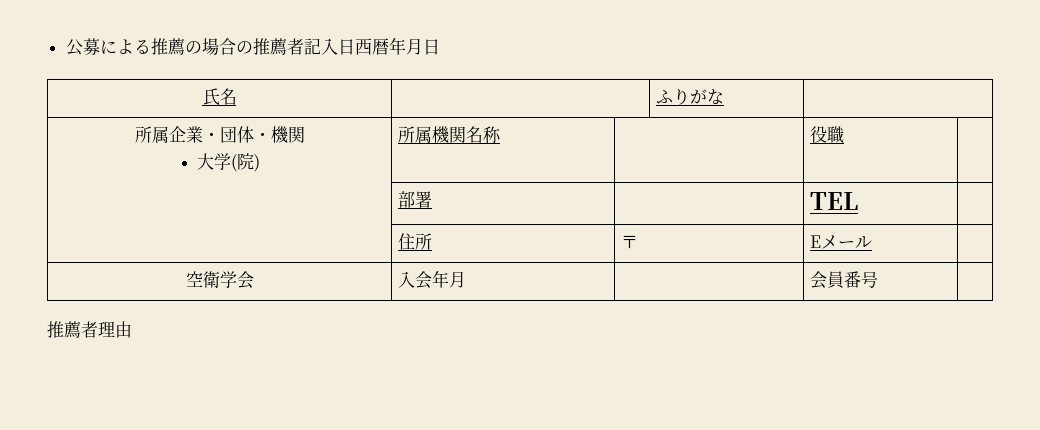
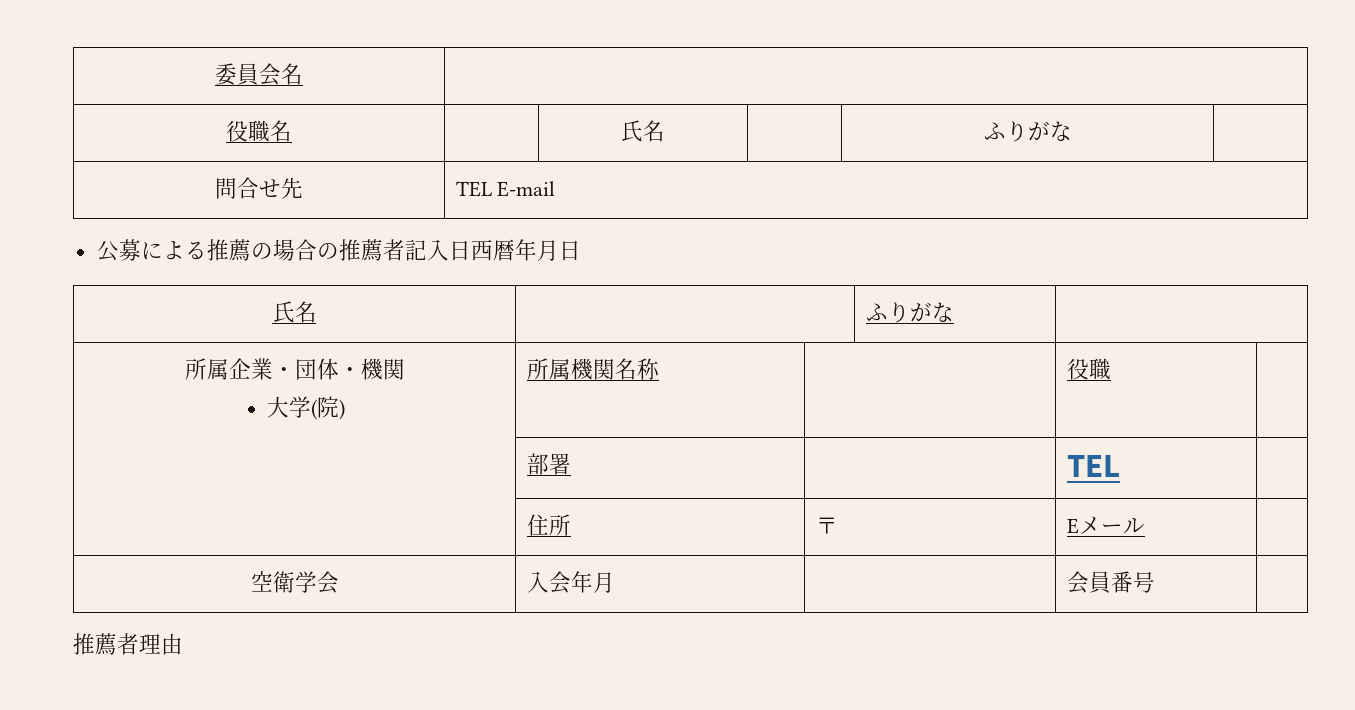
(65, 47) none -> [215,63,303,86] [226,120,292,142] [621,120,665,142] [983,121,1072,142] [215,177,303,199] [455,181,556,197] 委員会名 | // 役職名 | | 氏名 | | ふりがな | // 問合せ先 | TEL E-mail //

